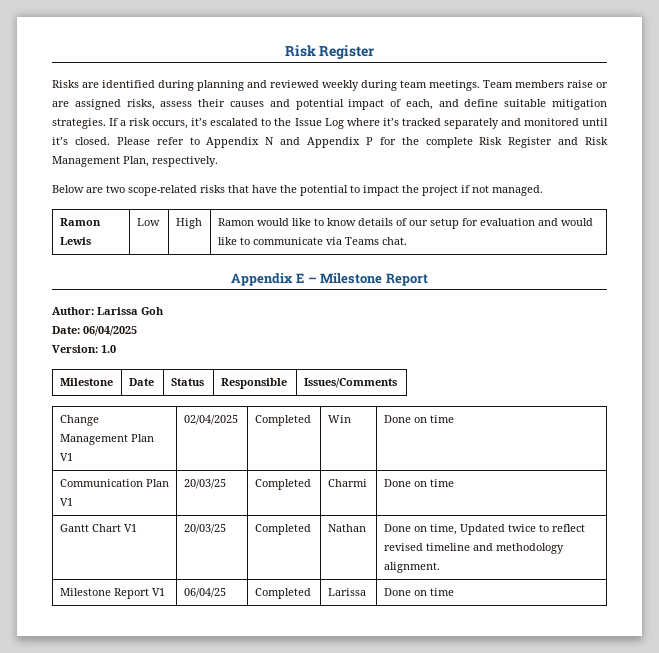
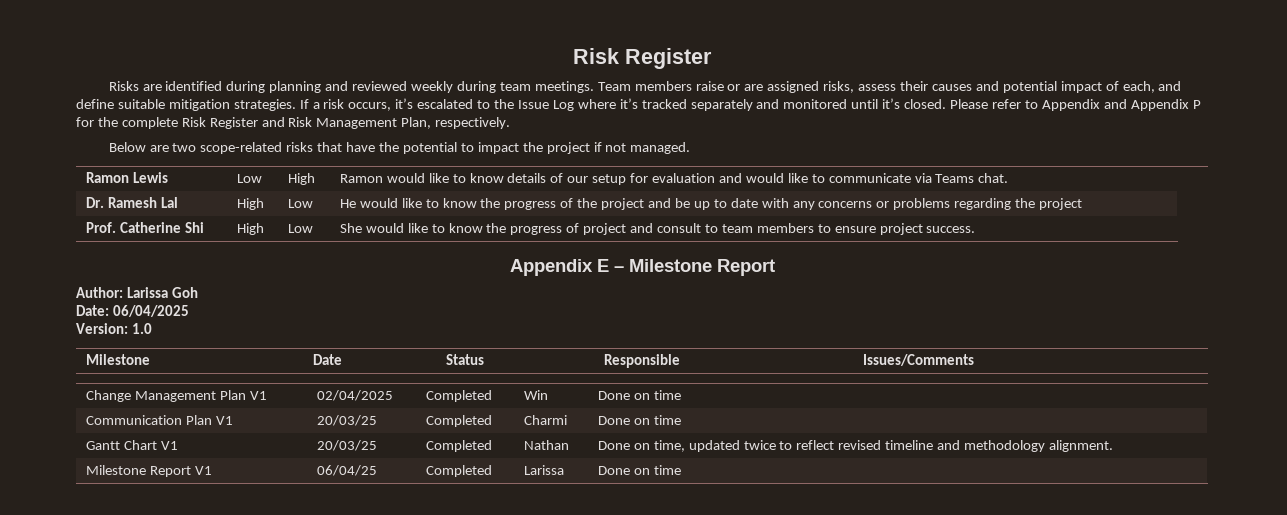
[265,137,275,145] N -> (1100, 105) none
(407, 241) none -> [85,197,178,208] [236,198,264,210] [287,199,313,208] [339,198,1083,210] [85,222,204,233] [236,223,264,235] [287,224,313,233] [339,223,976,235] // Dr. Ramesh Lal | High | Low | He would like to know the progress of the project and be up to date with any concerns or problems regarding the project // Prof. Catherine Shi | High | Low | She would like to know the progress of project and consult to team members to ensure project success.
[459,524,505,535] Updated -> [688,440,740,452] updated

